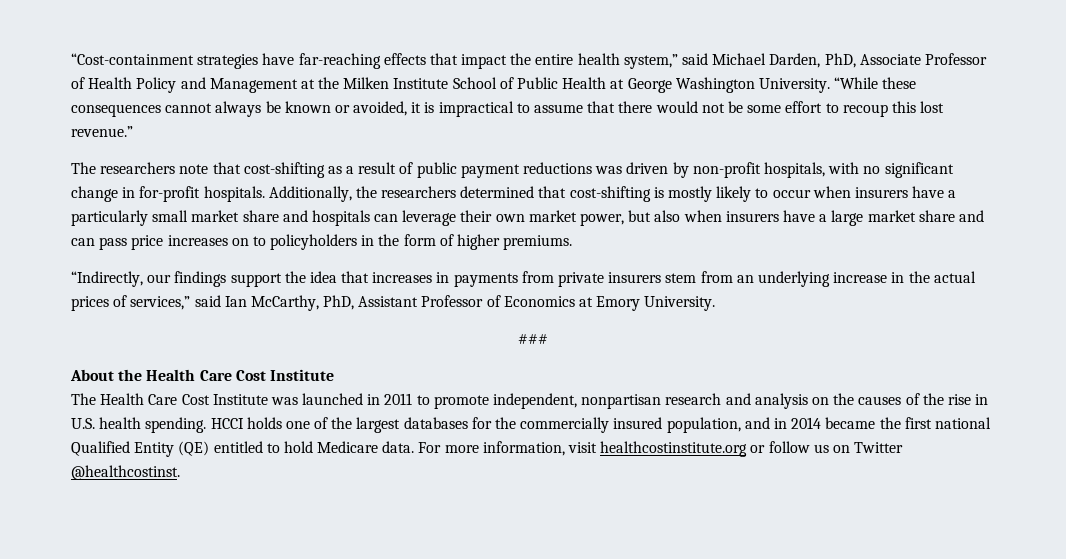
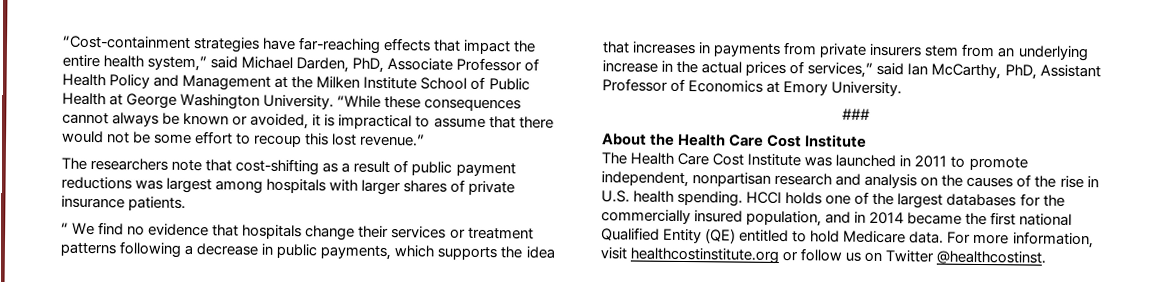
[626,162,954,178] [71,186,957,202] [71,210,984,226] [71,234,573,250] [71,271,282,287] driven by non-profit hospitals, with no significant change in for-profit hospitals. Additionally, the researchers determined that cost-shifting is mostly likely to occur when insurers have a particularly small market share and hospitals can leverage their own market power, but also when insurers have a large market share and can pass price increases on to policyholders in the form of higher premiums. // “Indirectly, our findings support -> [166,177,516,196] [61,195,187,211] [61,222,534,241] [60,241,498,261] largest among hospitals with larger shares of private insurance patients. // “ We find no evidence that hospitals change their services or treatment patterns following a decrease in public payments, which supports

